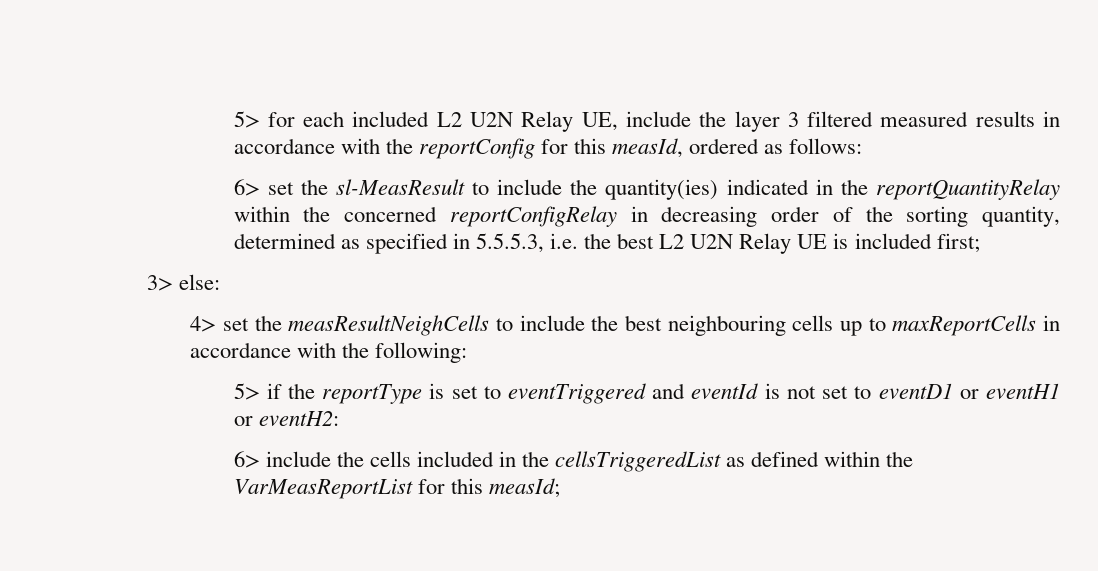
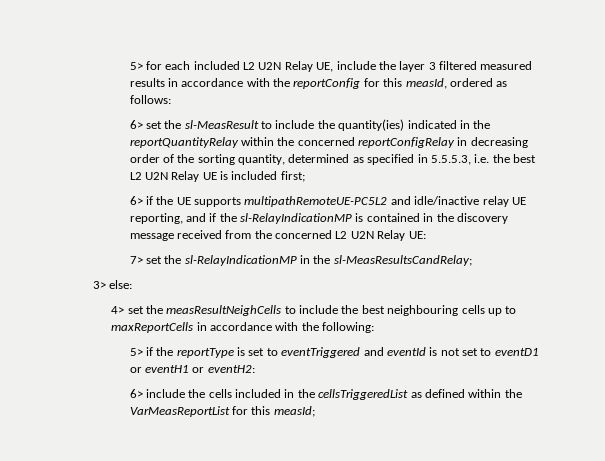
(980, 243) none -> [129,196,526,207] [129,213,508,224] [129,230,426,241] [129,255,472,266] // 6> if the UE supports multipathRemoteUE-PC5L2 and idle/inactive relay UE reporting, and if the sl-RelayIndicationMP is contained in the discovery message received from the concerned L2 U2N Relay UE: // 7> set the sl-RelayIndicationMP in the sl-MeasResultsCandRelay;

